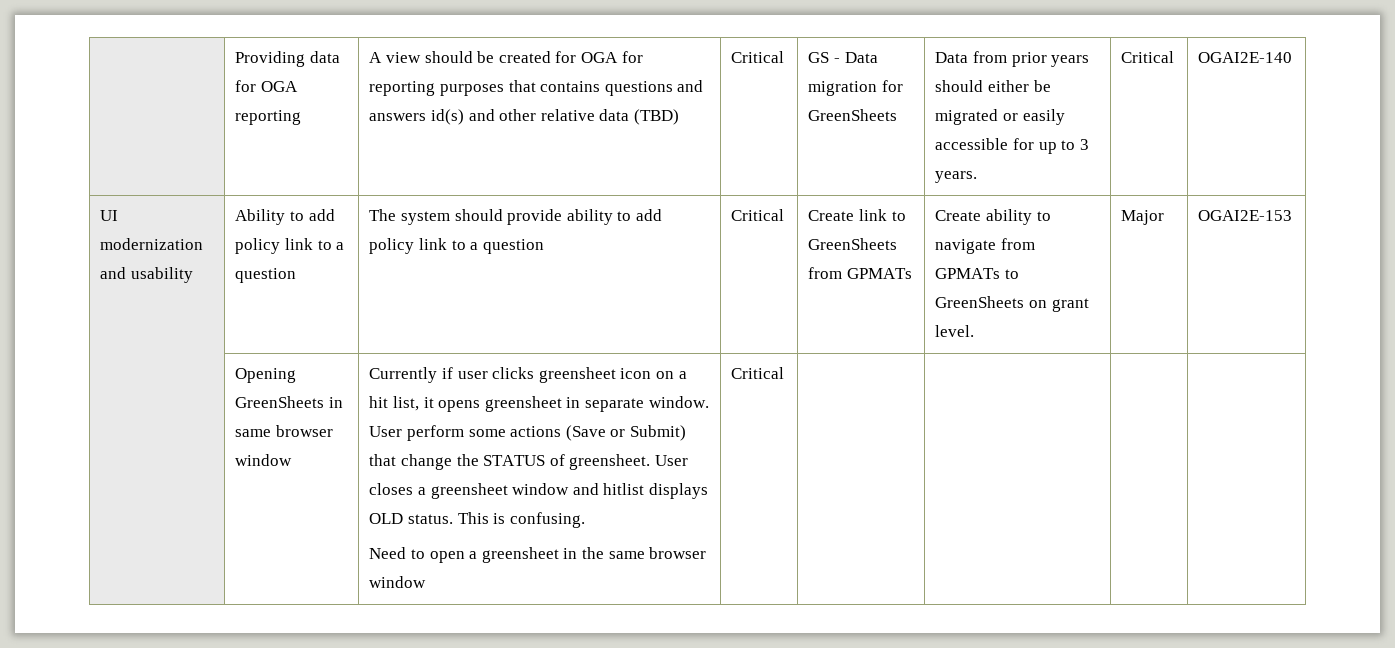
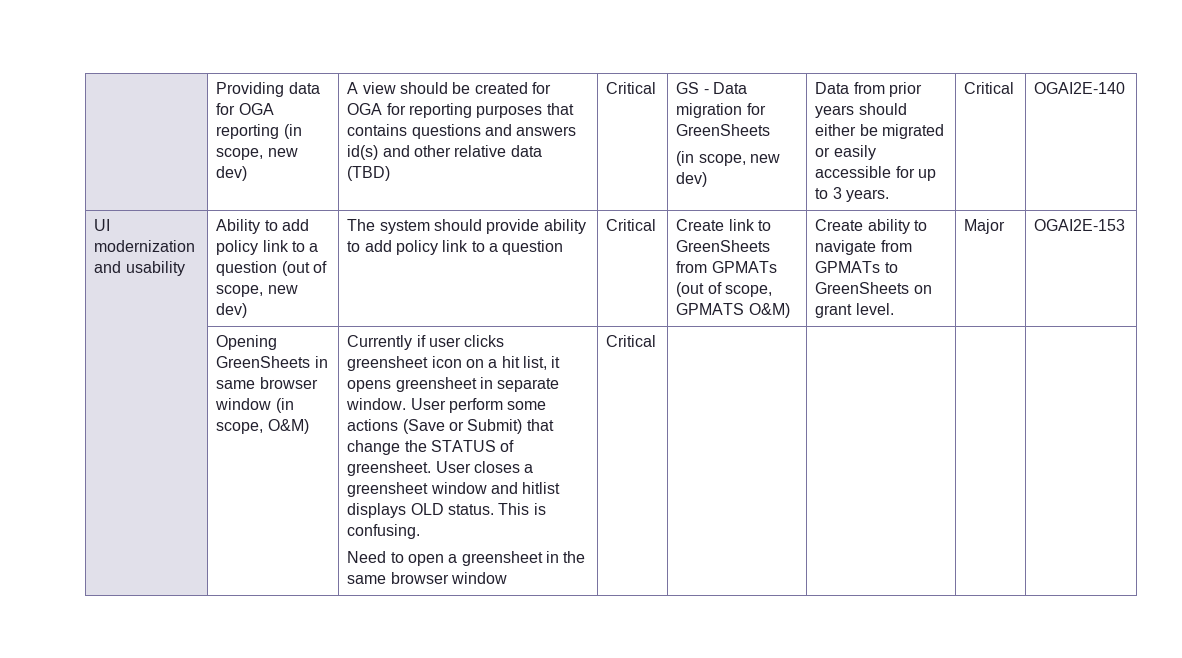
(302, 117) none -> [283,124,302,139] [216,148,298,160] [216,166,248,181] (in scope, new dev)
(898, 115) none -> [676,151,781,166] [676,172,708,187] // (in scope, new dev)
(297, 275) none -> [281,261,328,276] [216,285,298,297] [216,303,248,318] (out of scope, new dev)
(913, 273) none -> [676,282,773,297] [676,303,790,318] (out of scope, GPMATS O&M)
(293, 460) none -> [275,398,294,413] [216,419,309,434] (in scope, O&M)

